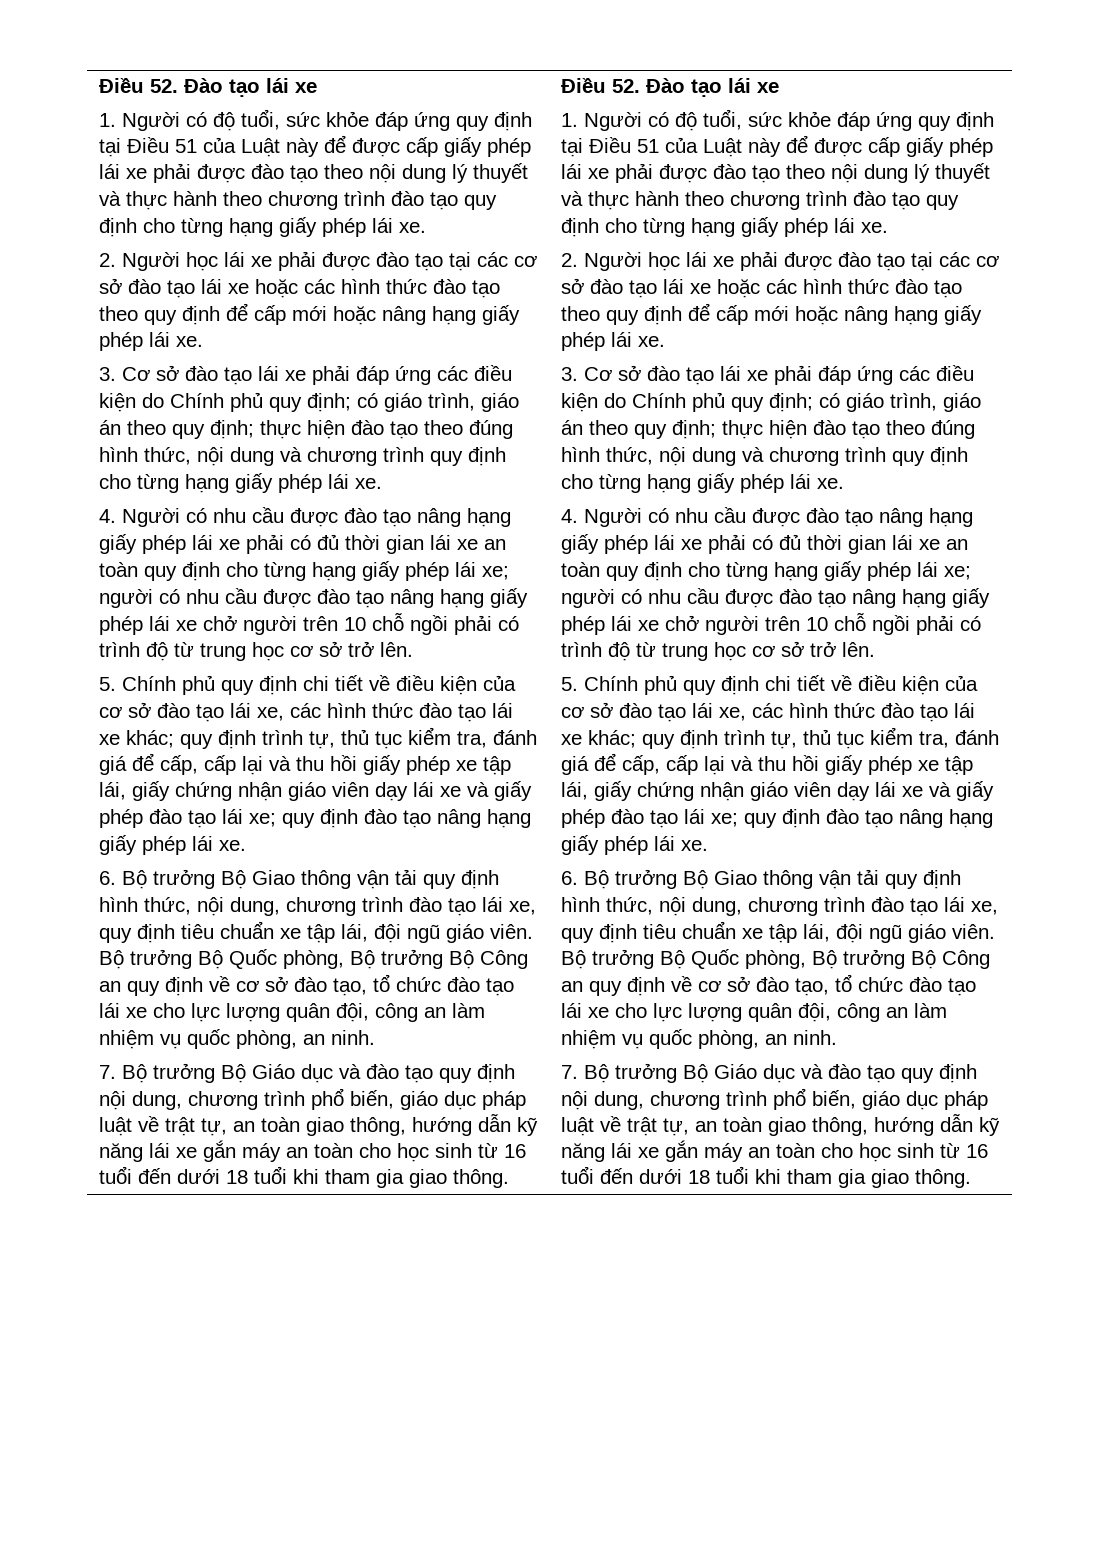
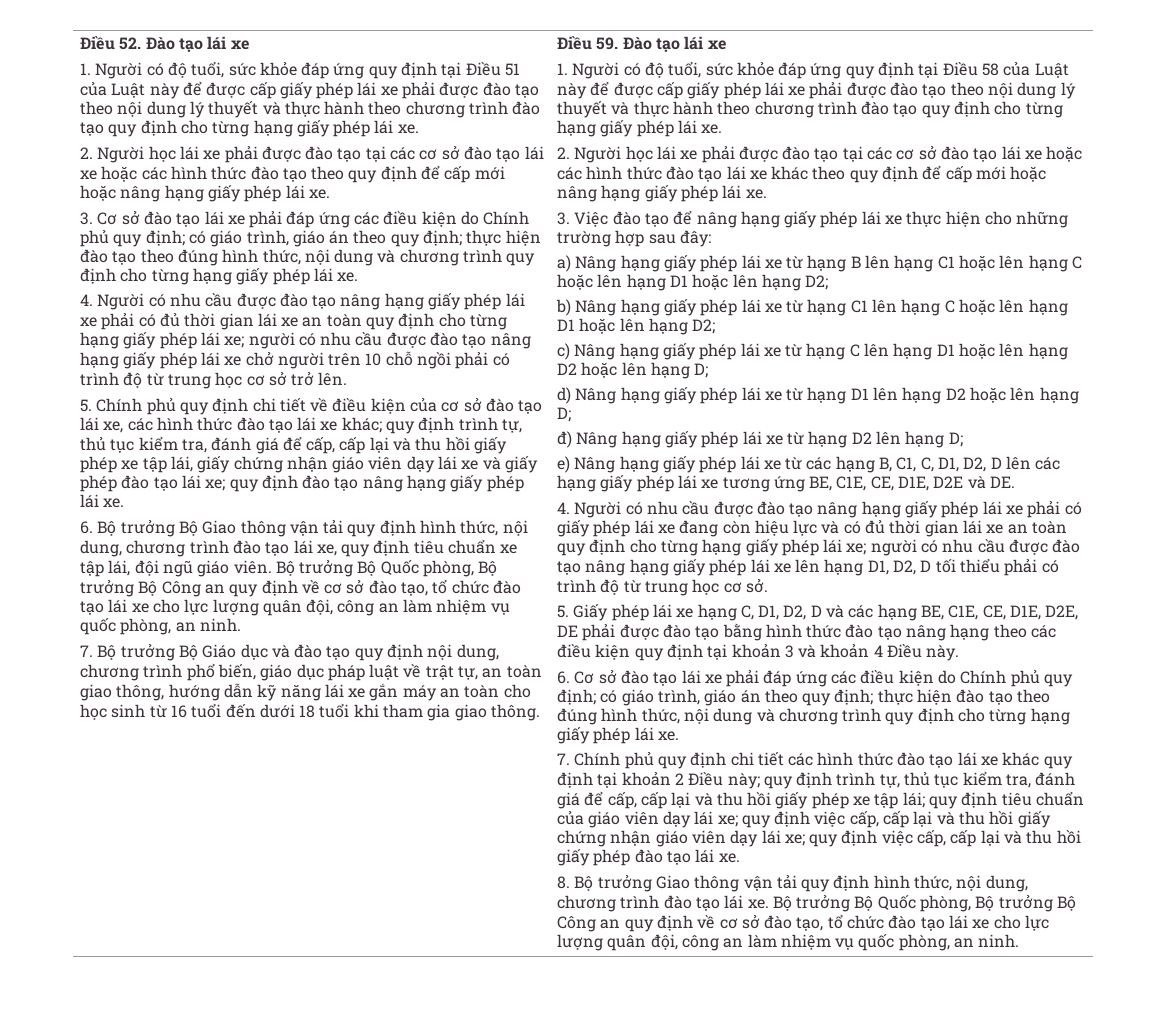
[611,79,640,93] 52. -> [596,37,619,50] 59.
[636,139,659,153] 51 -> [982,63,1000,76] 58
(962, 289) none -> [726,166,809,180] lái xe khác
(578, 374) none -> [574,210,1069,228] [556,230,711,247] [556,255,1083,272] [556,274,829,291] [555,299,1068,316] [556,318,716,335] [556,343,1068,360] [556,362,709,379] [556,387,1079,404] [556,407,571,422] [556,431,963,448] [556,456,1061,473] [556,475,1016,492] [556,500,1082,518] [556,520,1068,537] [556,539,1081,556] [556,558,1059,576] [556,578,768,596] [556,604,1079,621] [556,623,1057,641] [556,643,960,661] [556,671,570,684] Việc đào tạo để nâng hạng giấy phép lái xe thực hiện cho những trường hợp sau đây: // a) Nâng hạng giấy phép lái xe từ hạng B lên hạng C1 hoặc lên hạng C hoặc lên hạng D1 hoặc lên hạng D2; // b) Nâng hạng giấy phép lái xe từ hạng C1 lên hạng C hoặc lên hạng D1 hoặc lên hạng D2; // c) Nâng hạng giấy phép lái xe từ hạng C lên hạng D1 hoặc lên hạng D2 hoặc lên hạng D; // d) Nâng hạng giấy phép lái xe từ hạng D1 lên hạng D2 hoặc lên hạng D; // đ) Nâng hạng giấy phép lái xe từ hạng D2 lên hạng D; // e) Nâng hạng giấy phép lái xe từ các hạng B, C1, C, D1, D2, D lên các hạng giấy phép lái xe tương ứng BE, C1E, CE, D1E, D2E và DE. // 4. Người có nhu cầu được đào tạo nâng hạng giấy phép lái xe phải có giấy phép lái xe đang còn hiệu lực và có đủ thời gian lái xe an toàn quy định cho từng hạng giấy phép lái xe; người có nhu cầu được đào tạo nâng hạng giấy phép lái xe lên hạng D1, D2, D tối thiểu phải có trình độ từ trung học cơ sở. // 5. Giấy phép lái xe hạng C, D1, D2, D và các hạng BE, C1E, CE, D1E, D2E, DE phải được đào tạo bằng hình thức đào tạo nâng hạng theo các điều kiện quy định tại khoản 3 và khoản 4 Điều này. // 6.
[560,507,973,527] [560,534,968,554] [560,561,971,581] [560,588,990,608] [560,613,981,635] [560,641,875,661] [560,675,978,695] [560,702,975,722] [560,730,636,748] 4. Người có nhu cầu được đào tạo nâng hạng giấy phép lái xe phải có đủ thời gian lái xe an toàn quy định cho từng hạng giấy phép lái xe; người có nhu cầu được đào tạo nâng hạng giấy phép lái xe chở người trên 10 chỗ ngồi phải có trình độ từ trung học cơ sở trở lên. // 5. Chính phủ quy định chi tiết về điều kiện của cơ sở đào tạo lái xe, các hình thức đào tạo lái xe khác; -> [556,752,1073,769] [556,771,760,789] 7. Chính phủ quy định chi tiết các hình thức đào tạo lái xe khác quy định tại khoản 2 Điều này;
[560,781,994,801] [560,809,993,828] [560,835,708,855] [560,869,708,889] lái, giấy chứng nhận giáo viên dạy lái xe và giấy phép đào tạo lái xe; quy định đào tạo nâng hạng giấy phép lái xe. // 6. Bộ trưởng Bộ -> [902,791,1085,809] [556,811,1051,828] [556,830,1081,847] [556,849,740,866] [556,874,652,892] lái; quy định tiêu chuẩn của giáo viên dạy lái xe; quy định việc cấp, cấp lại và thu hồi giấy chứng nhận giáo viên dạy lái xe; quy định việc cấp, cấp lại và thu hồi giấy phép đào tạo lái xe. // 8. Bộ trưởng
[970,901,998,915] [560,921,995,943] xe, quy định tiêu chuẩn xe tập lái, đội ngũ giáo viên. -> [747,899,769,909] xe.
[560,1063,977,1083] [560,1088,988,1110] [560,1114,1000,1136] [560,1140,988,1162] [560,1166,971,1188] // 7. Bộ trưởng Bộ Giáo dục và đào tạo quy định nội dung, chương trình phổ biến, giáo dục pháp luật về trật tự, an toàn giao thông, hướng dẫn kỹ năng lái xe gắn máy an toàn cho học sinh từ 16 tuổi đến dưới 18 tuổi khi tham gia giao thông. -> (1020, 940) none

